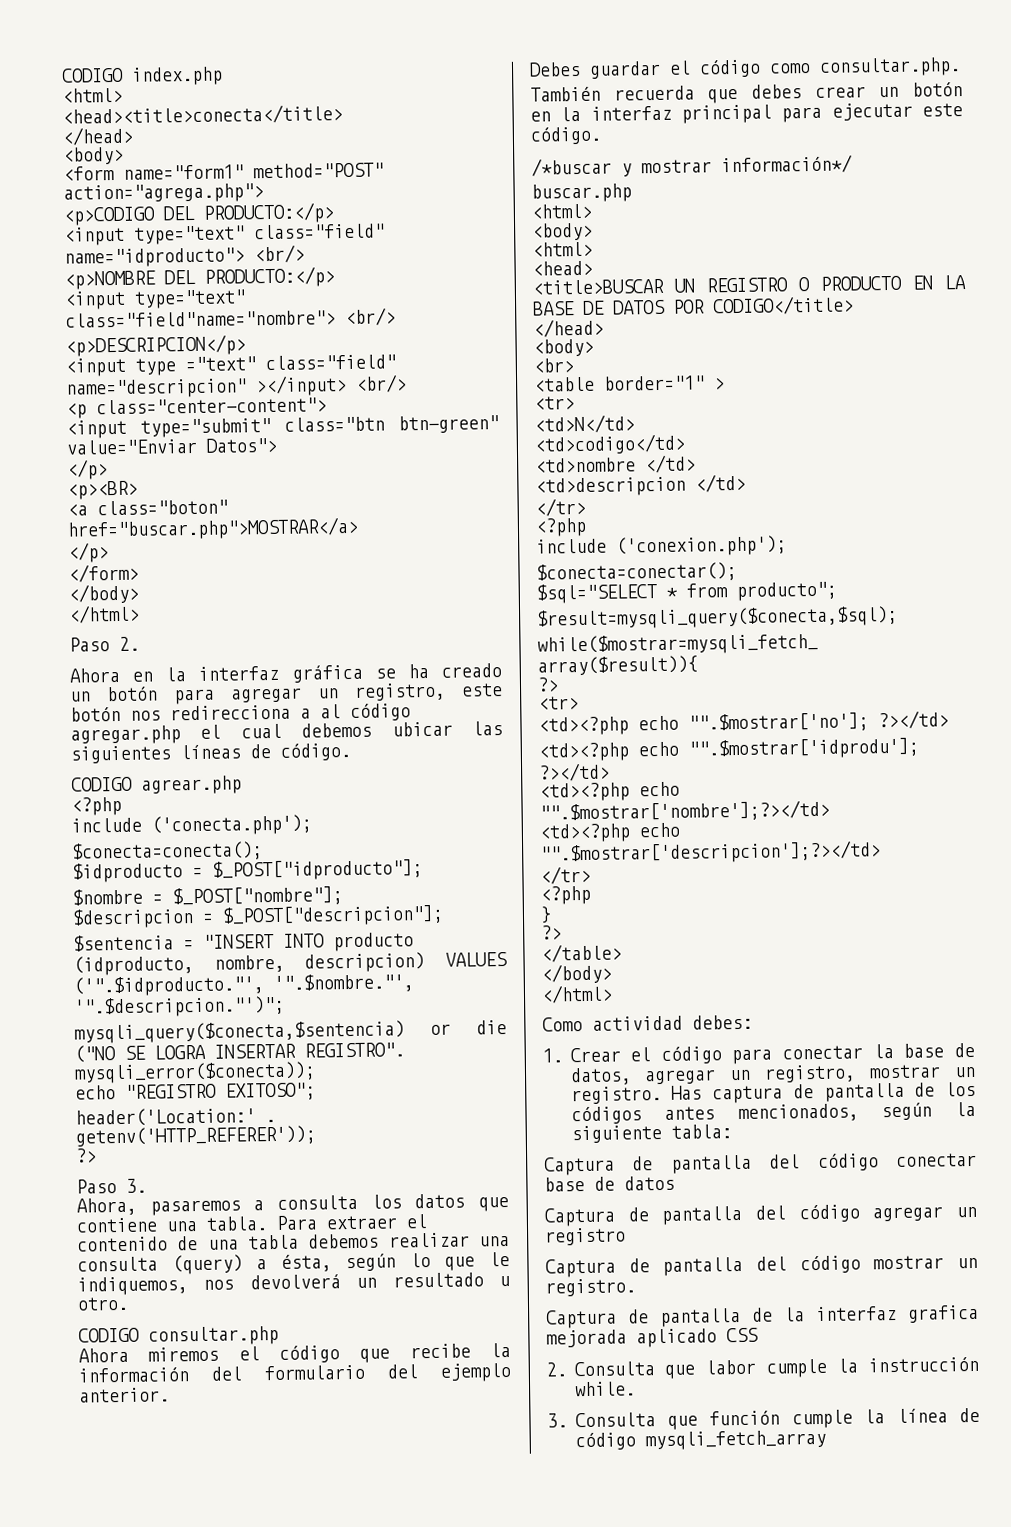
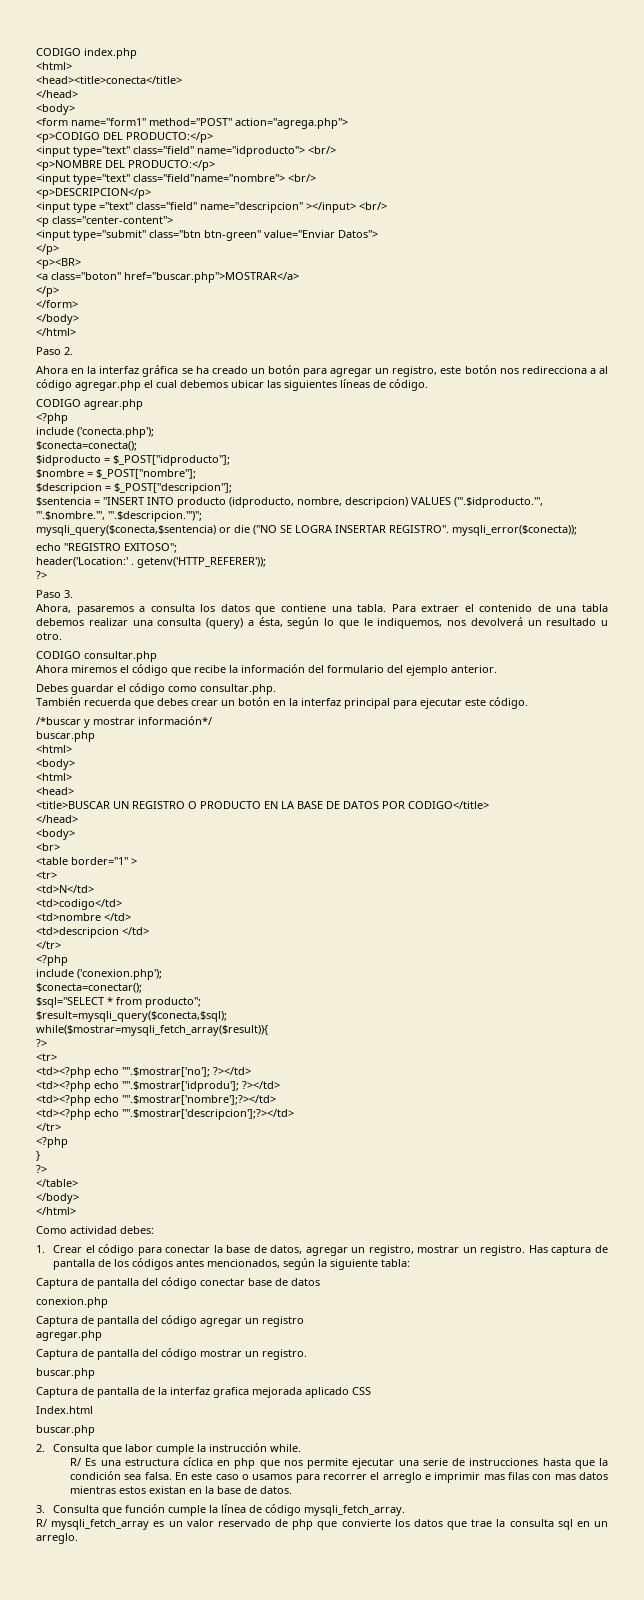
(675, 1183) none -> [36,1297,108,1308] // conexion.php
(626, 1236) none -> [36,1330,102,1341] // agregar.php
(636, 1287) none -> [36,1368,95,1379] // buscar.php
(759, 1335) none -> [36,1406,93,1414] [36,1425,95,1436] // Index.html // buscar.php
(636, 1389) none -> [70,1457,608,1469] [70,1471,608,1483] [70,1486,293,1494] // R/ Es una estructura cíclica en php que nos permite ejecutar una serie de instrucciones hasta que la condición sea falsa. En este caso o usamos para recorrer el arreglo e imprimir mas filas con mas datos mientras estos existan en la base de datos.
[644,1429,826,1451] mysqli_fetch_array -> [304,1505,406,1516] [36,1519,608,1530] [36,1533,78,1544] mysqli_fetch_array. // R/ mysqli_fetch_array es un valor reservado de php que convierte los datos que trae la consulta sql en un arreglo.

